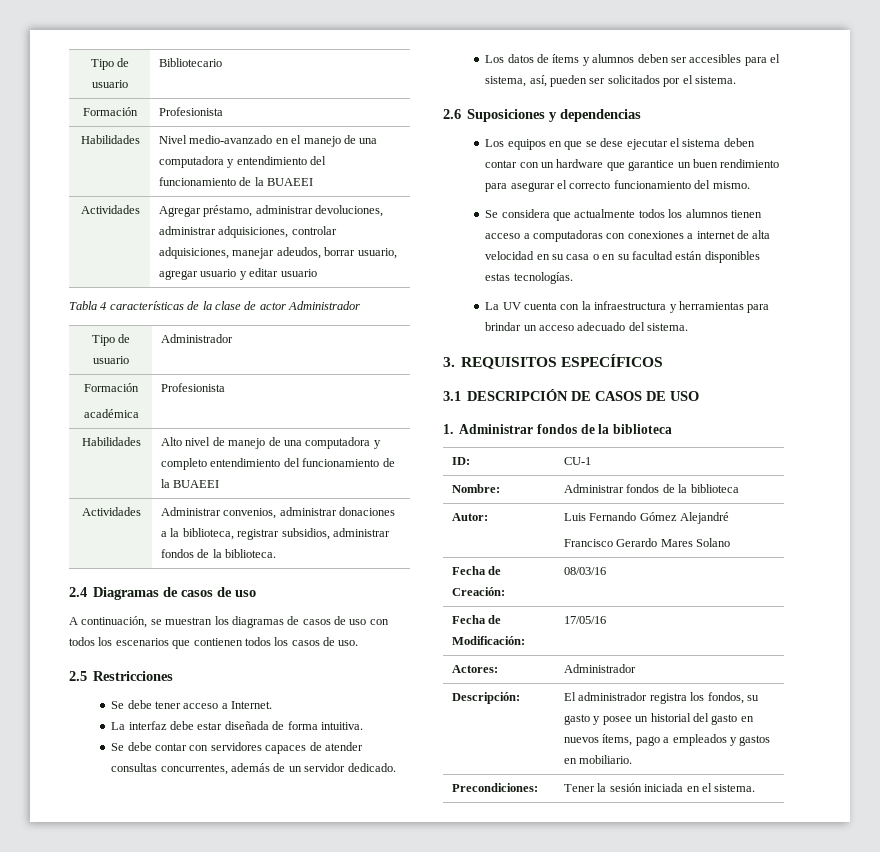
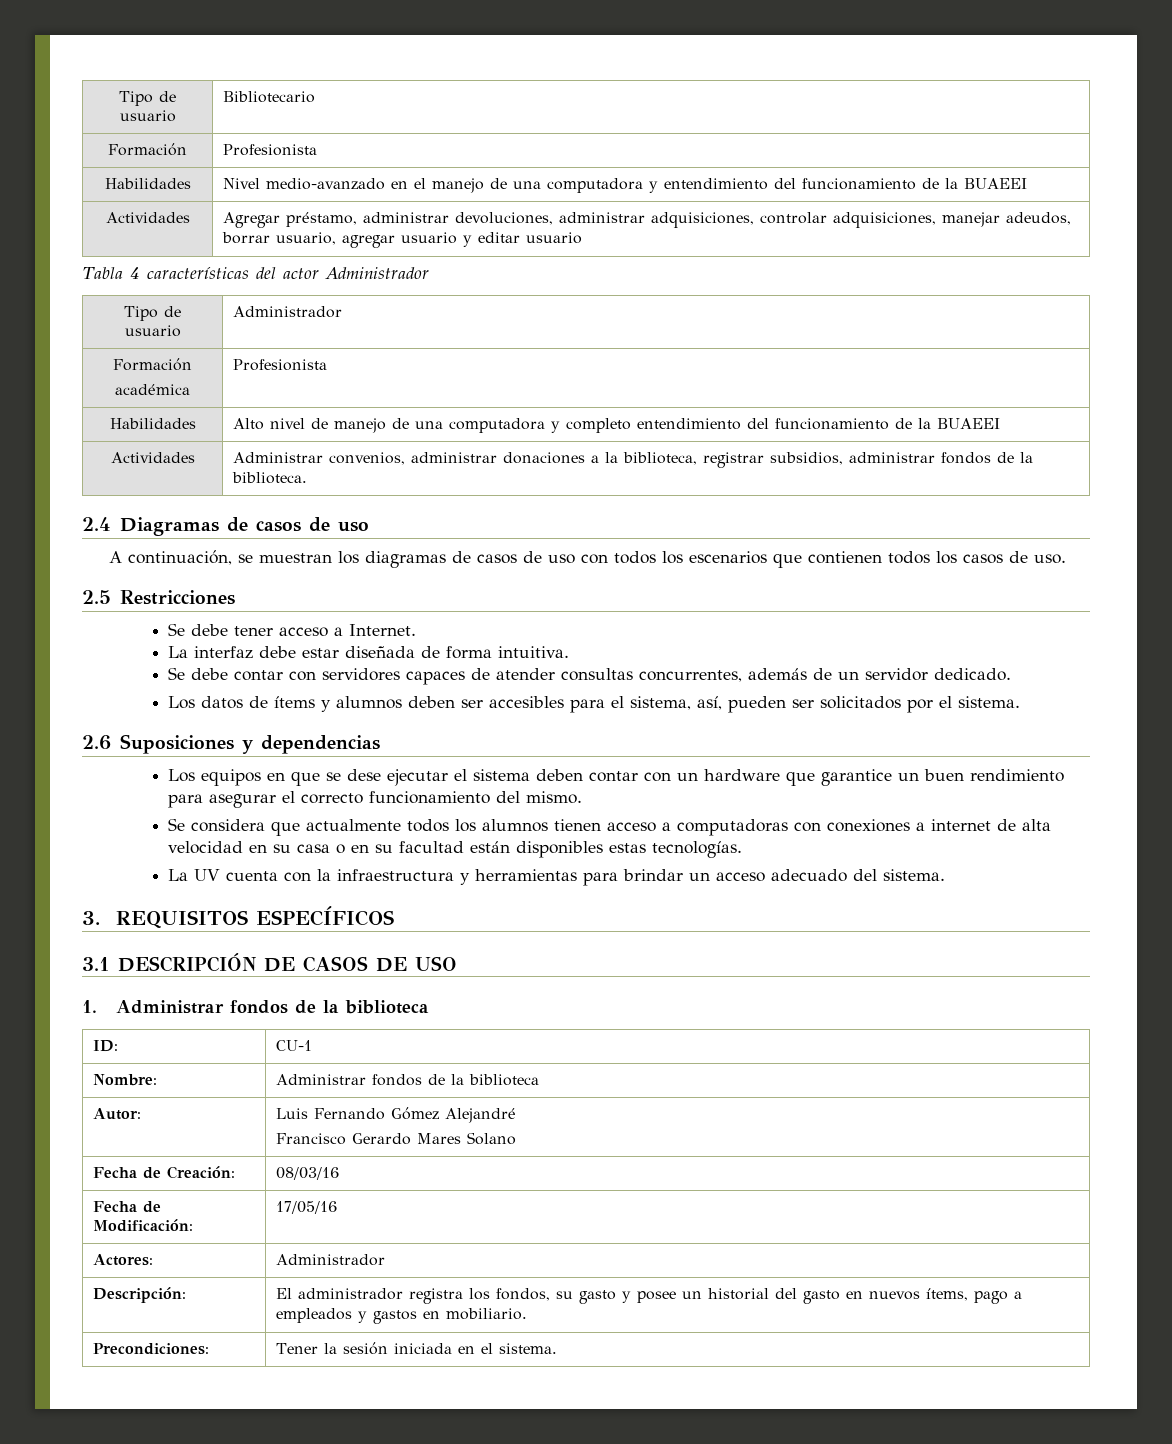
[187,301,257,310] de la clase de -> [255,267,276,279] del

